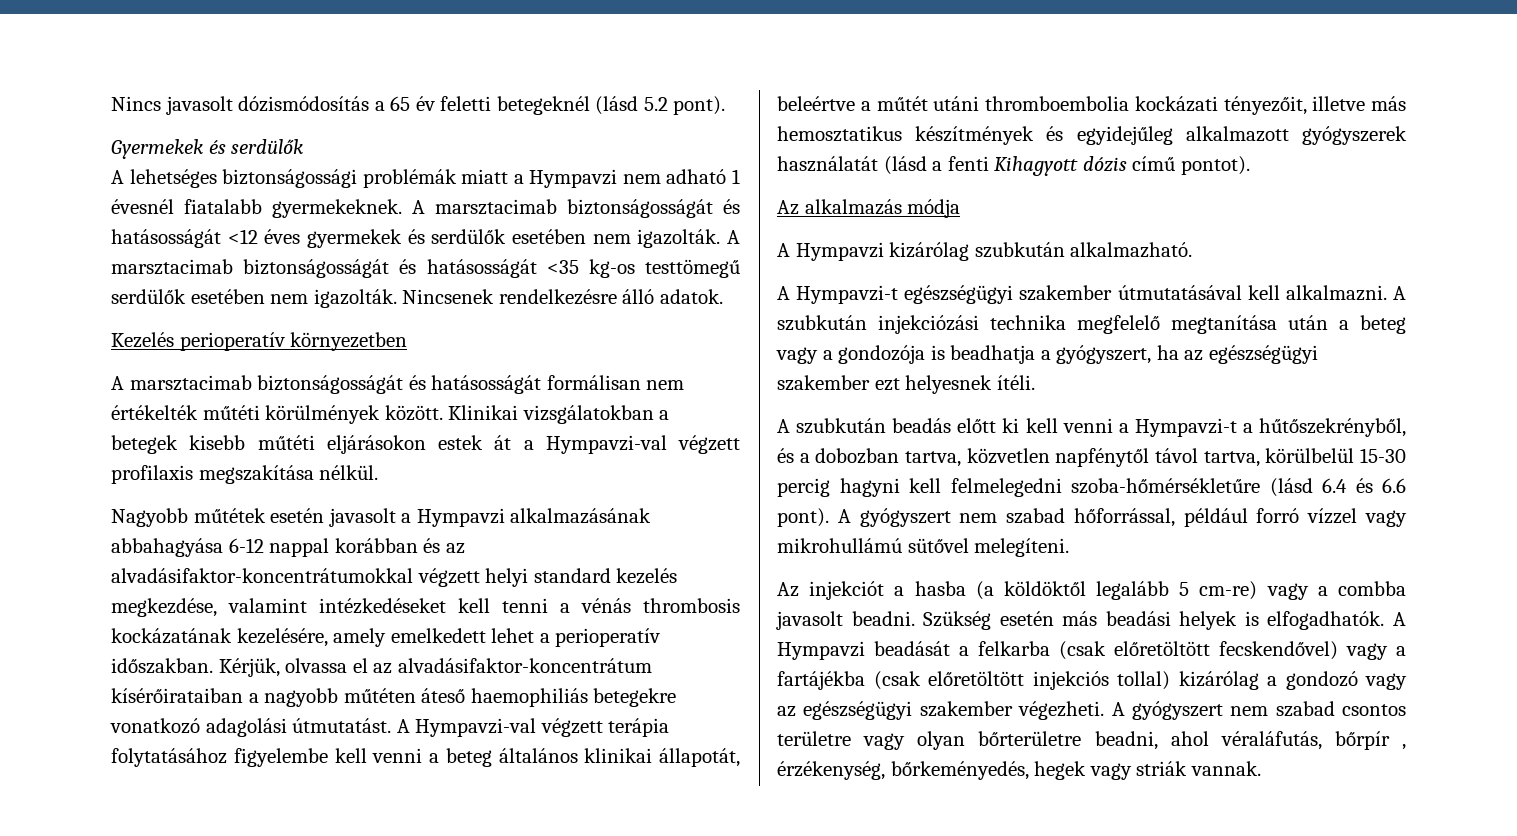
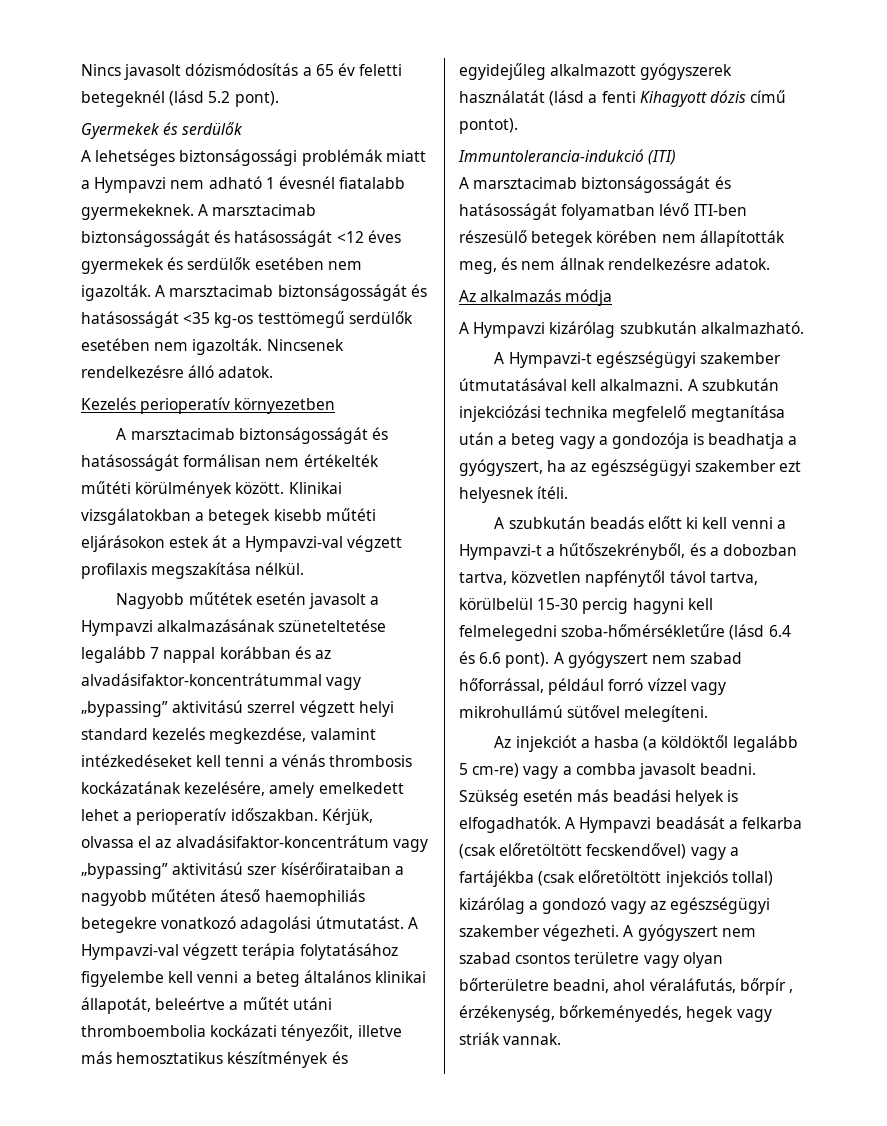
[111,538,264,557] abbahagyása 6-12 -> [278,619,387,632] [81,646,160,663] szüneteltetése legalább 7
[111,568,413,583] alvadásifaktor-koncentrátumokkal -> [81,673,362,690] [81,700,296,717] alvadásifaktor-koncentrátummal vagy „bypassing” aktivitású szerrel
(652, 665) none -> [392,839,428,852] [81,862,278,879] vagy „bypassing” aktivitású szer
(1250, 165) none -> [458,149,677,165] [459,176,731,193] [459,203,747,220] [459,230,785,247] [459,257,770,274] // Immuntolerancia-indukció (ITI) // A marsztacimab biztonságosságát és hatásosságát folyamatban lévő ITI-ben részesülő betegek körében nem állapították meg, és nem állnak rendelkezésre adatok.

